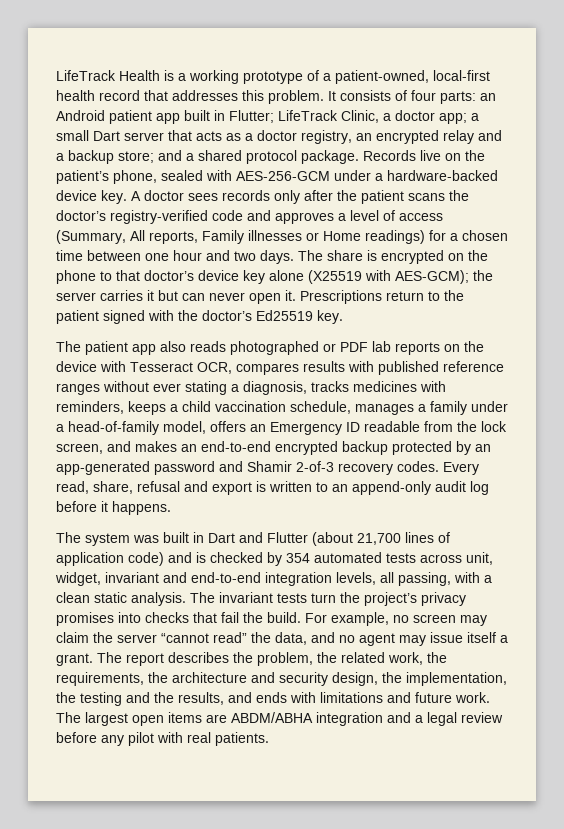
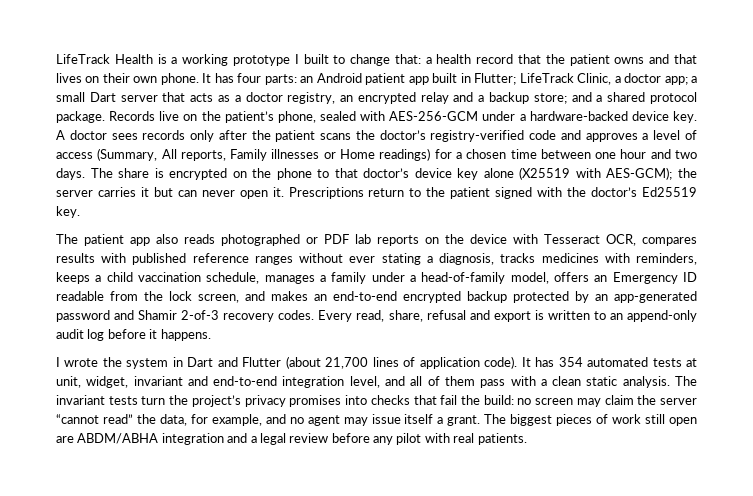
[307,70,490,84] [56,90,407,104] of a patient-owned, local-first health record that addresses this problem. It consists of -> [294,54,697,66] [56,73,234,85] I built to change that: a health record that the patient owns and that lives on their own phone. It has
[56,532,189,546] The system was built -> [56,357,169,369] I wrote the system
[128,552,282,566] code) and is checked by -> [484,356,555,369] code). It has
[420,554,462,563] across -> [686,358,698,367] at
[336,572,451,586] levels, all passing, -> [349,376,506,388] level, and all of them pass
[267,612,389,626] build. For example, -> [483,395,514,405] build:
(307, 638) none -> [190,414,262,426] for example,
[126,652,447,666] [56,672,507,686] [56,692,490,706] [56,712,202,726] report describes the problem, the related work, the requirements, the architecture and security design, the implementation, the testing and the results, and ends with limitations and future work. The largest open items -> [510,414,697,426] biggest pieces of work still open

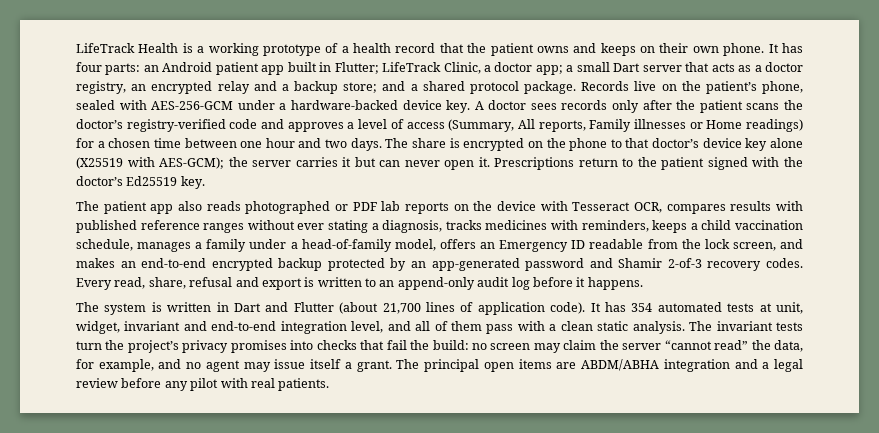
[294,54,421,66] I built to change that: -> [325,43,339,53] of
[673,54,697,64] [56,73,82,83] that lives -> [600,43,636,56] keeps
[56,357,169,369] I wrote the system -> [76,302,212,315] The system is written
[510,414,697,426] biggest pieces of work still open -> [424,359,552,372] principal open items

